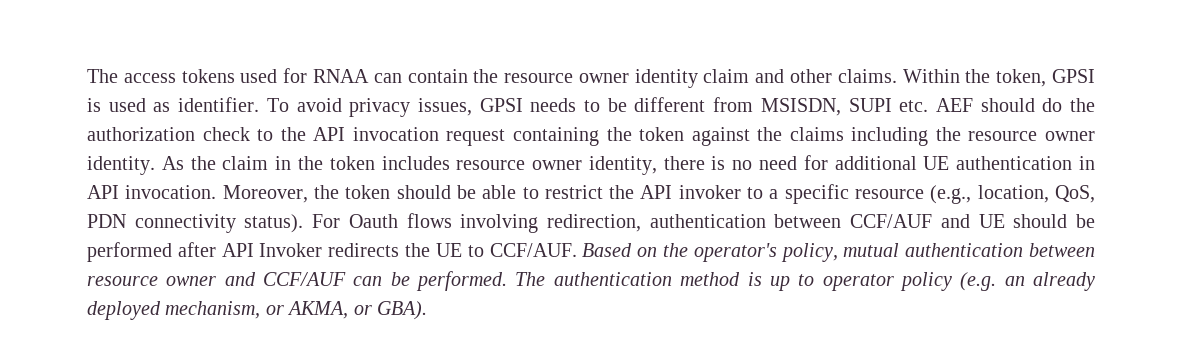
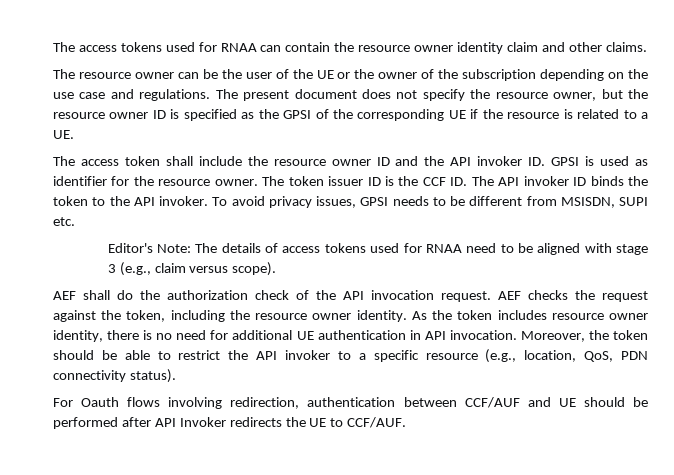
[902,69,1095,87] [87,97,260,112] Within the token, GPSI is used as identifier. -> [53,69,649,81] [53,89,649,101] [53,109,649,121] [53,130,74,139] [53,156,649,166] [53,176,649,186] [53,196,208,206] // The resource owner can be the user of the UE or the owner of the subscription depending on the use case and regulations. The present document does not specify the resource owner, but the resource owner ID is specified as the GPSI of the corresponding UE if the resource is related to a UE. // The access token shall include the resource owner ID and the API invoker ID. GPSI is used as identifier for the resource owner. The token issuer ID is the CCF ID. The API invoker ID binds the token to the API invoker.
[935,98,1035,112] AEF should -> [107,243,649,255] [107,262,277,276] [53,290,110,300] // Editor's Note: The details of access tokens used for RNAA need to be aligned with stage 3 (e.g., claim versus scope). // AEF shall
[257,129,274,141] to -> [296,290,309,300] of
[446,127,685,146] request containing the token -> [441,290,648,302] request. AEF checks the request
[789,127,844,141] claims -> [126,310,166,322] token,
[222,156,323,170] claim in the -> (453, 315) none
(304, 223) none -> (176, 376) //
[582,243,1095,262] [87,271,1096,291] [87,301,427,320] Based on the operator's policy, mutual authentication between resource owner and CCF/AUF can be performed. The authentication method is up to operator policy (e.g. an already deployed mechanism, or AKMA, or GBA). -> (407, 422) none

